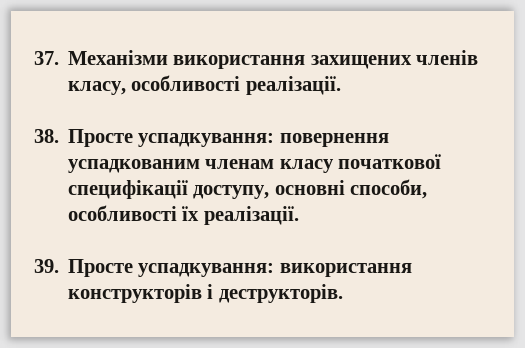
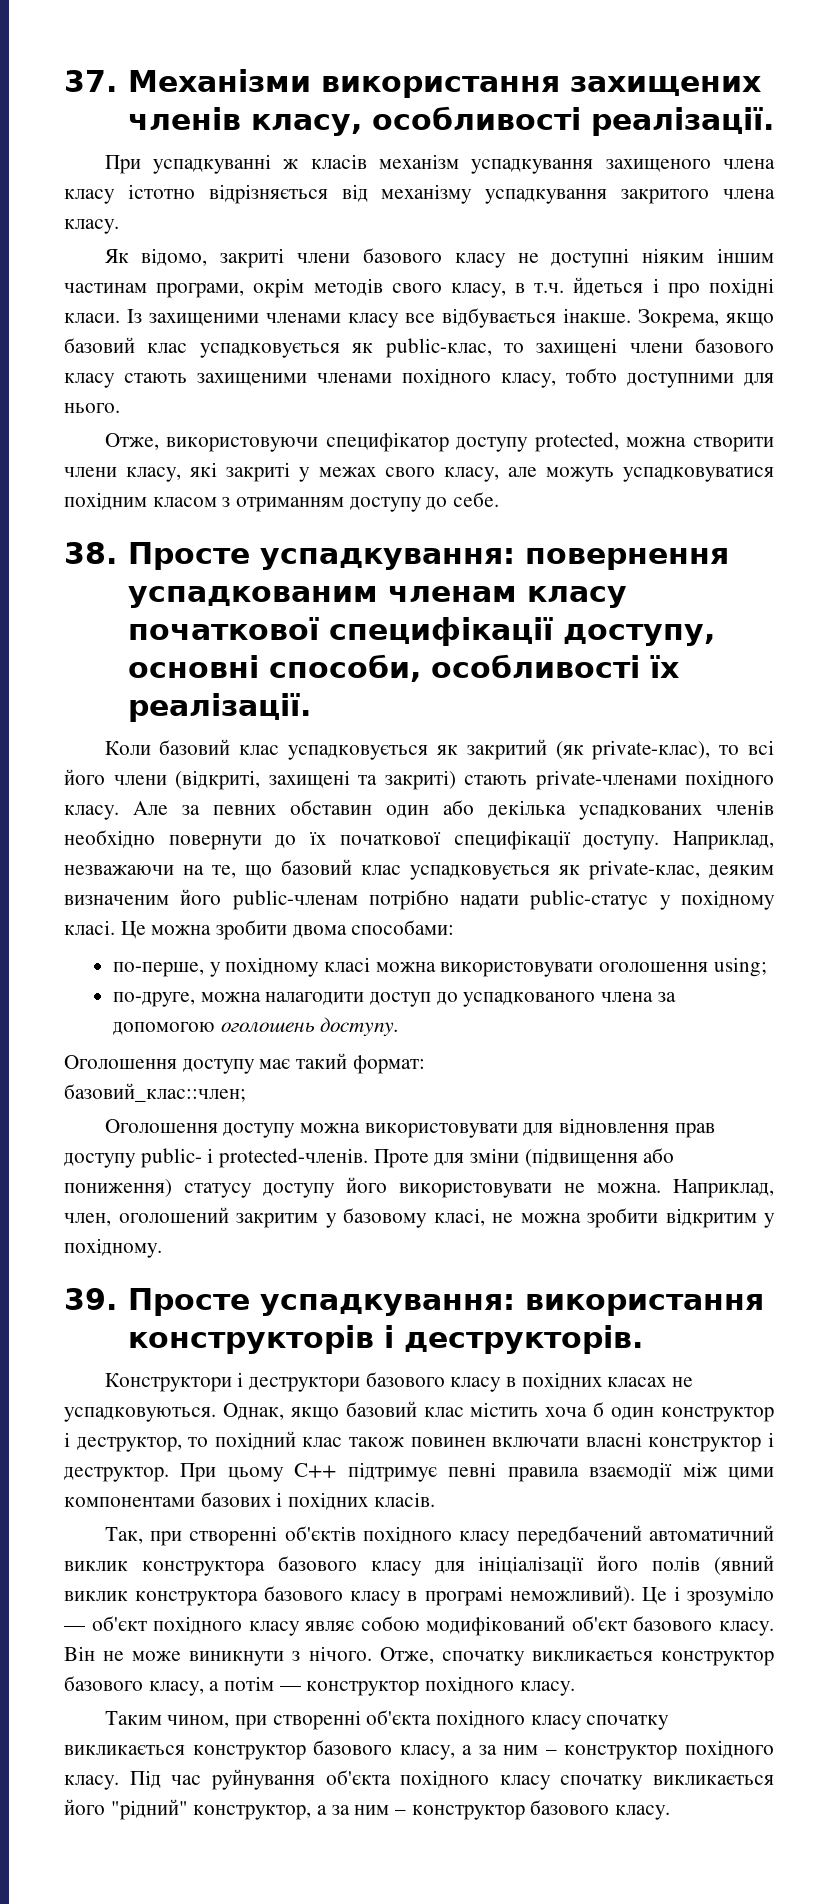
(341, 85) none -> [104,154,775,174] [64,184,775,204] [64,219,119,234] [104,248,774,268] [64,277,774,298] [64,308,774,328] [64,337,774,358] [64,368,774,388] [64,403,120,413] [104,432,775,452] [64,462,775,482] [64,492,500,512] // При успадкуванні ж класів механізм успадкування захищеного члена класу істотно відрізняється від механізму успадкування закритого члена класу. // Як відомо, закриті члени базового класу не доступні ніяким іншим частинам програми, окрім методів свого класу, в т.ч. йдеться і про похідні класи. Із захищеними членами класу все відбувається інакше. Зокрема, якщо базовий клас успадковується як public-клас, то захищені члени базового класу стають захищеними членами похідного класу, тобто доступними для нього. // Отже, використовуючи специфікатор доступу protected, можна створити члени класу, які закриті у межах свого класу, але можуть успадковуватися похідним класом з отриманням доступу до себе.
(299, 215) none -> [104,739,774,760] [64,769,774,790] [64,800,774,820] [64,830,774,850] [64,859,774,880] [64,889,775,910] [64,920,455,940] [113,957,767,977] [113,992,676,1007] [113,1017,400,1037] [64,1053,425,1074] [64,1083,246,1102] [104,1118,715,1138] [64,1148,675,1168] [64,1177,774,1198] [64,1207,775,1228] [64,1238,162,1258] // Коли базовий клас успадковується як закритий (як private-клас), то всі його члени (відкриті, захищені та закриті) стають private-членами похідного класу. Але за певних обставин один або декілька успадкованих членів необхідно повернути до їх початкової специфікації доступу. Наприклад, незважаючи на те, що базовий клас успадковується як private-клас, деяким визначеним його public-членам потрібно надати public-статус у похідному класі. Це можна зробити двома способами: // по-перше, у похідному класі можна використовувати оголошення using; // по-друге, можна налагодити доступ до успадкованого члена за допомогою оголошень доступу. // Оголошення доступу має такий формат: // базовий_клас::член; // Оголошення доступу можна використовувати для відновлення прав доступу public- і protected-членів. Проте для зміни (підвищення або пониження) статусу доступу його використовувати не можна. Наприклад, член, оголошений закритим у базовому класі, не можна зробити відкритим у похідному.
(343, 293) none -> [104,1372,693,1392] [64,1401,775,1422] [64,1431,775,1452] [64,1462,775,1482] [64,1492,435,1510] [104,1525,774,1546] [64,1555,774,1576] [64,1585,774,1606] [64,1615,774,1636] [64,1646,774,1666] [64,1676,575,1696] [104,1710,670,1730] [64,1740,774,1760] [64,1769,774,1790] [64,1799,671,1820] // Конструктори і деструктори базового класу в похідних класах не успадковуються. Однак, якщо базовий клас містить хоча б один конструктор і деструктор, то похідний клас також повинен включати власні конструктор і деструктор. При цьому С++ підтримує певні правила взаємодії між цими компонентами базових і похідних класів. // Так, при створенні об'єктів похідного класу передбачений автоматичний виклик конструктора базового класу для ініціалізації його полів (явний виклик конструктора базового класу в програмі неможливий). Це і зрозуміло — об'єкт похідного класу являє собою модифікований об'єкт базового класу. Він не може виникнути з нічого. Отже, спочатку викликається конструктор базового класу, а потім — конструктор похідного класу. // Таким чином, при створенні об'єкта похідного класу спочатку викликається конструктор базового класу, а за ним – конструктор похідного класу. Під час руйнування об'єкта похідного класу спочатку викликається його "рідний" конструктор, а за ним – конструктор базового класу.

